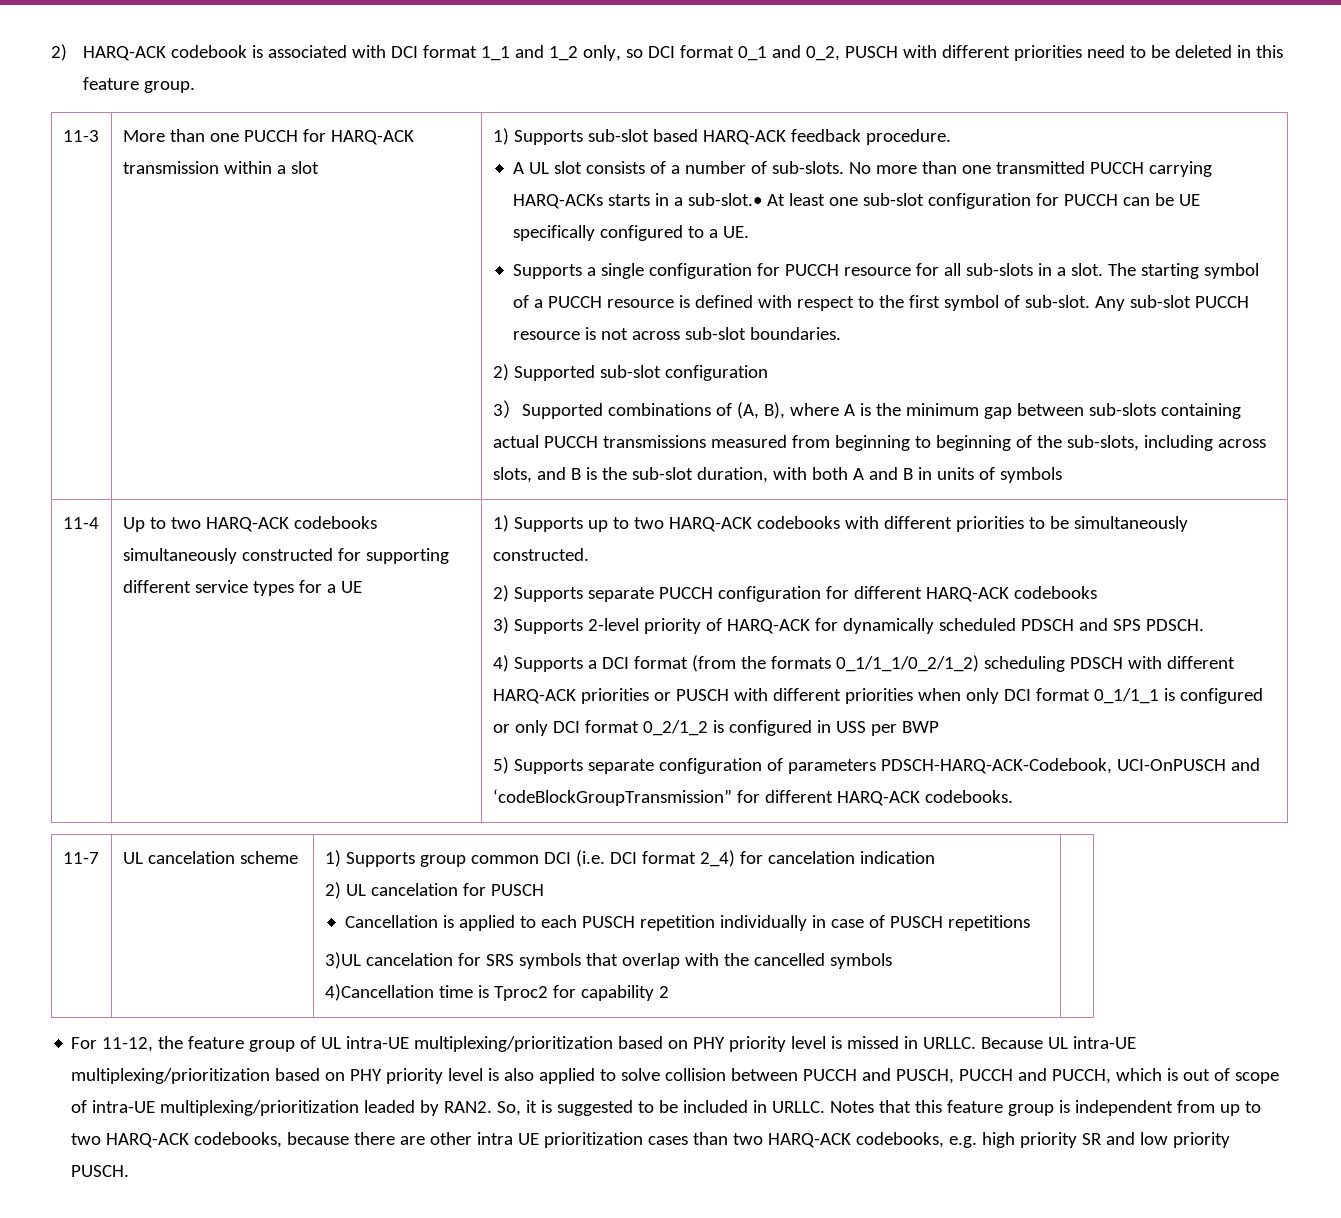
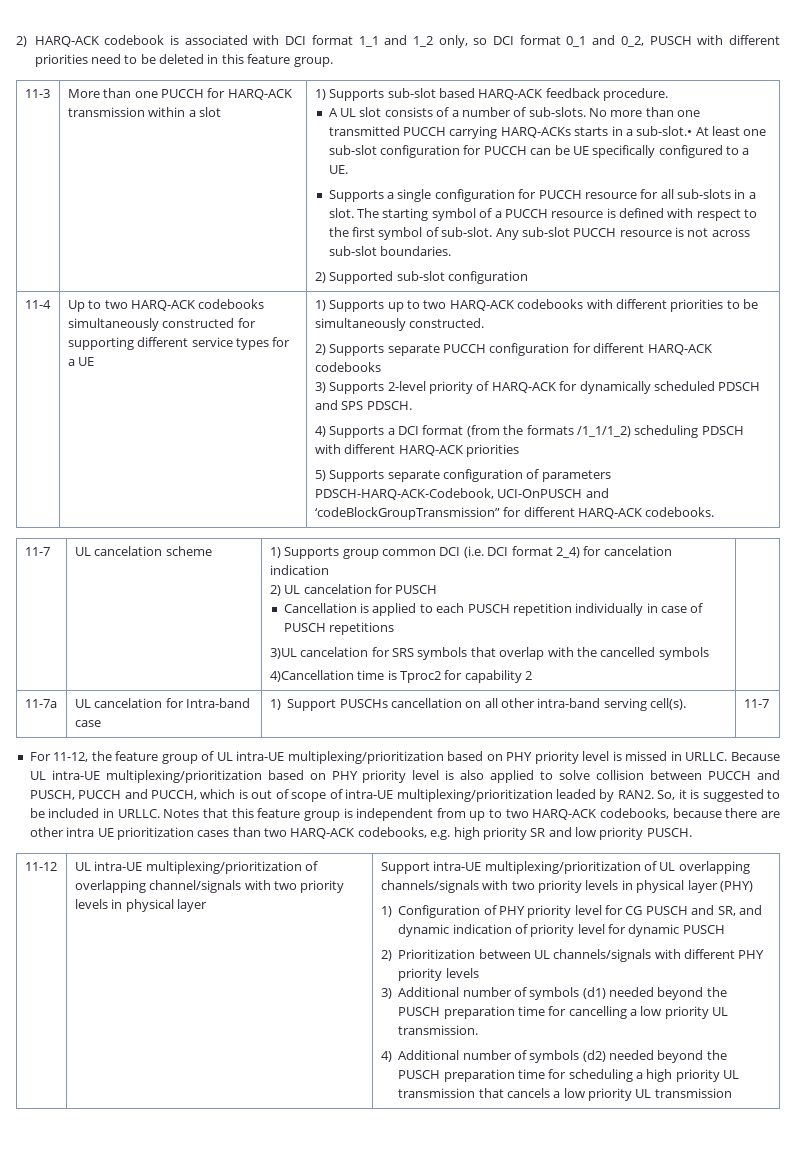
[492,400,1241,419] [492,435,1266,451] [492,467,1062,483] // 3）Supported combinations of (A, B), where A is the minimum gap between sub-slots containing actual PUCCH transmissions measured from beginning to beginning of the sub-slots, including across slots, and B is the sub-slot duration, with both A and B in units of symbols -> (529, 277) none
[835,655,979,672] 0_1/1_1/0_2/1_2) -> [576,426,631,437] /1_1/1_2)
[653,688,1263,704] [492,720,939,736] or PUSCH with different priorities when only DCI format 0_1/1_1 is configured or only DCI format 0_2/1_2 is configured in USS per BWP -> (520, 450) none
(669, 992) none -> [24,699,57,708] [74,698,251,708] [74,720,101,727] [269,698,687,711] [743,699,769,708] // 11-7a | UL cancelation for Intra-band case | 1) Support PUSCHs cancellation on all other intra-band serving cell(s). | 11-7
(130, 1171) none -> [24,862,57,871] [74,861,319,874] [74,880,345,893] [74,899,208,912] [380,861,750,874] [380,880,753,893] [380,905,762,918] [398,924,725,937] [380,949,765,962] [398,968,479,981] [380,987,727,1000] [398,1006,729,1019] [398,1025,479,1035] [380,1050,727,1063] [398,1069,740,1082] [398,1088,732,1101] // 11-12 | UL intra-UE multiplexing/prioritization of overlapping channel/signals with two priority levels in physical layer | Support intra-UE multiplexing/prioritization of UL overlapping channels/signals with two priority levels in physical layer (PHY) // 1) Configuration of PHY priority level for CG PUSCH and SR, and dynamic indication of priority level for dynamic PUSCH // 2) Prioritization between UL channels/signals with different PHY priority levels // 3) Additional number of symbols (d1) needed beyond the PUSCH preparation time for cancelling a low priority UL transmission. // 4) Additional number of symbols (d2) needed beyond the PUSCH preparation time for scheduling a high priority UL transmission that cancels a low priority UL transmission

